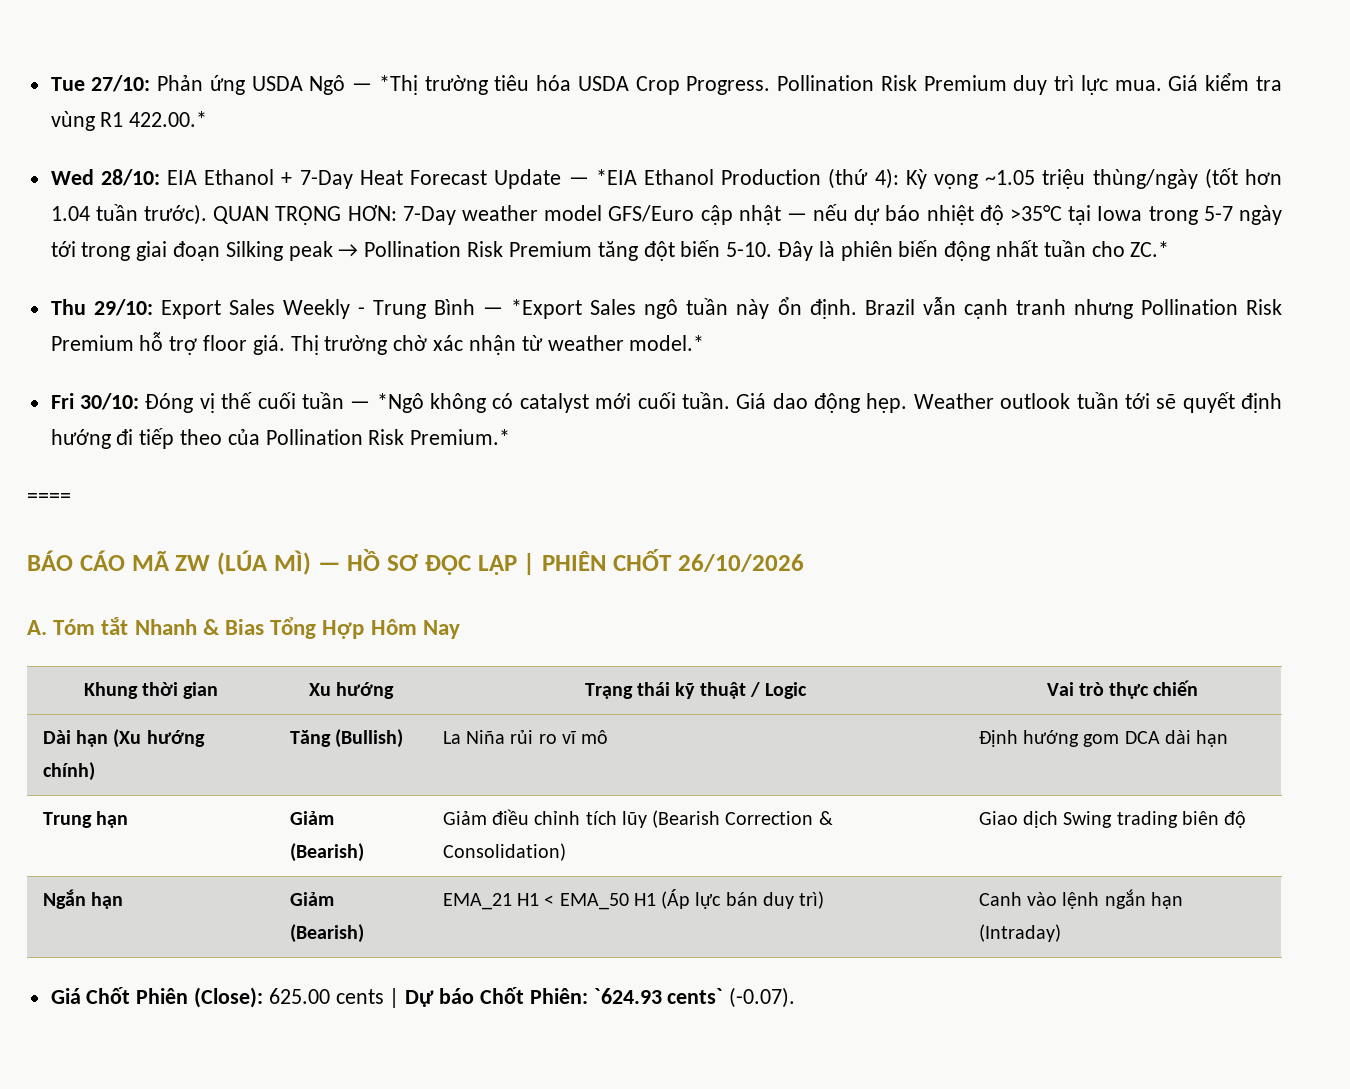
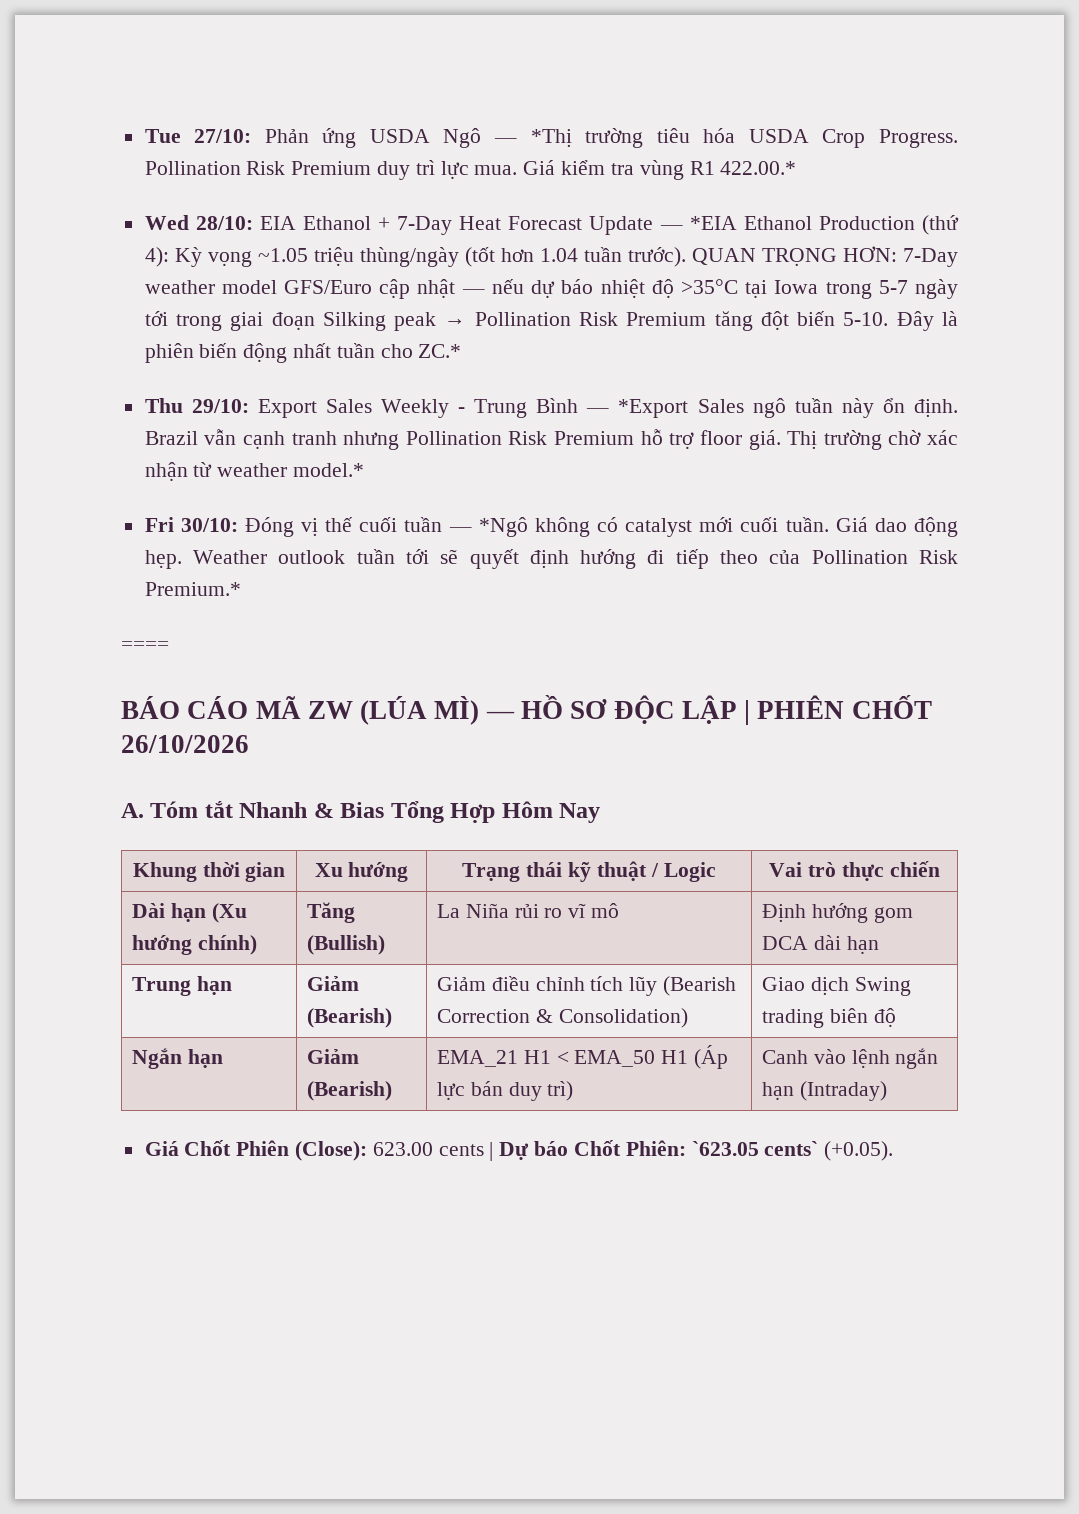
[268,988,330,1004] 625.00 -> [372,1142,433,1156] 623.00
[593,987,796,1008] `624.93 cents` (-0.07). -> [691,1141,894,1161] `623.05 cents` (+0.05).

